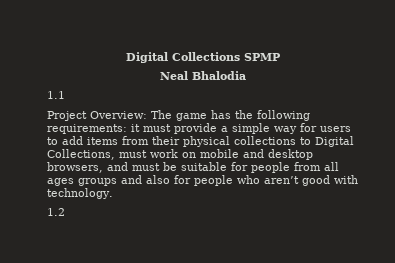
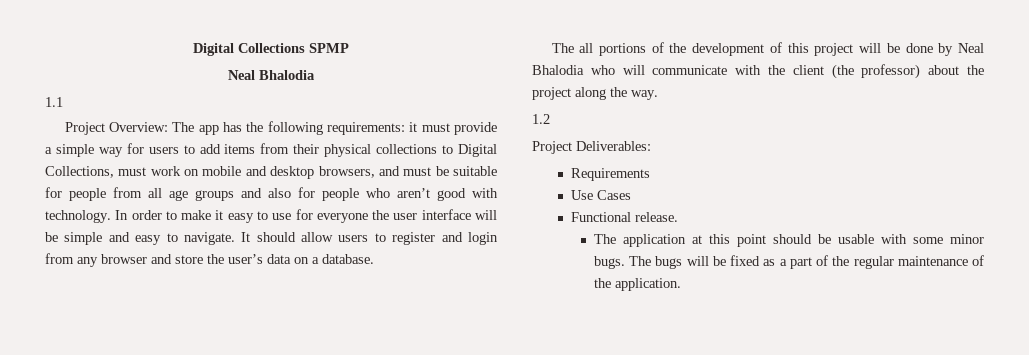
[176,113,207,121] game -> [198,125,219,135] app
[47,178,74,186] ages -> [169,190,188,201] age
[47,208,65,216] // 1.2 -> [115,209,497,223] [45,232,498,245] [45,253,374,267] [551,42,985,56] [532,64,984,79] [532,87,658,100] [532,114,550,124] [532,141,651,154] [570,168,650,181] [570,190,631,200] [570,212,678,222] [593,234,984,247] [593,255,984,269] [593,278,681,291] In order to make it easy to use for everyone the user interface will be simple and easy to navigate. It should allow users to register and login from any browser and store the user’s data on a database. // The all portions of the development of this project will be done by Neal Bhalodia who will communicate with the client (the professor) about the project along the way. // 1.2 // Project Deliverables: // Requirements // Use Cases // Functional release. // The application at this point should be usable with some minor bugs. The bugs will be fixed as a part of the regular maintenance of the application.

